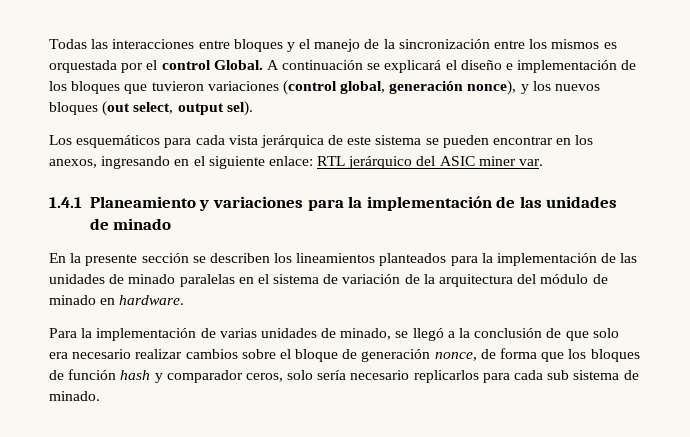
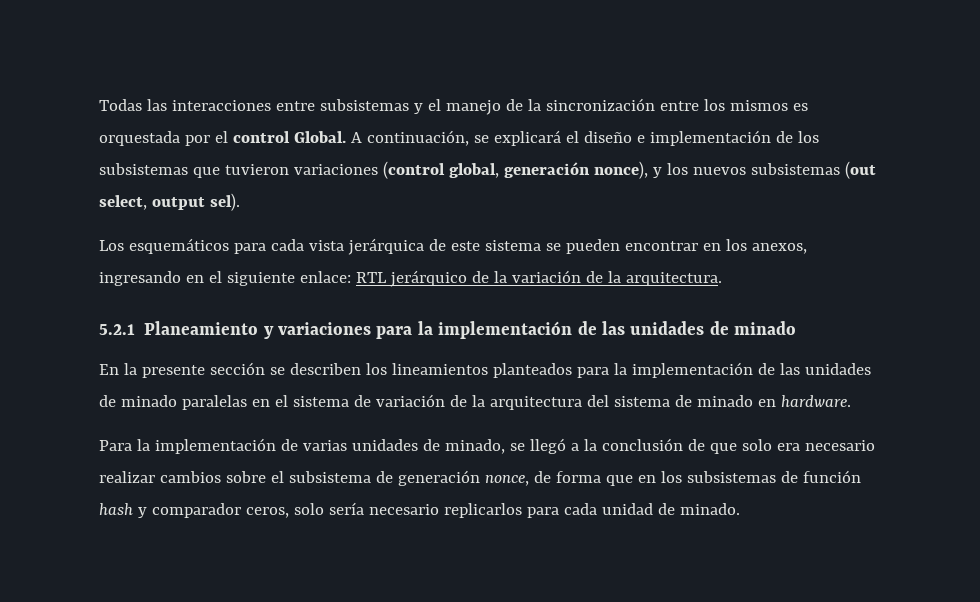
[233,39,283,52] bloques -> [319,99,409,111] subsistemas
[282,60,364,70] continuación -> [366,130,469,146] continuación,
[71,81,121,94] bloques -> [99,163,188,175] subsistemas
[49,102,98,115] bloques -> [750,163,840,175] subsistemas
[416,156,544,166] [49,197,82,208] del ASIC miner var. // 1.4.1 -> [471,270,722,286] [99,324,135,335] de la variación de la arquitectura. // 5.2.1
[540,274,589,284] módulo -> [613,396,670,407] sistema
[295,349,339,362] bloque -> [288,471,371,483] subsistema
[568,349,640,362] los bloques -> [637,471,776,483] en los subsistemas
[547,370,620,380] sub sistema -> [601,503,653,515] unidad

